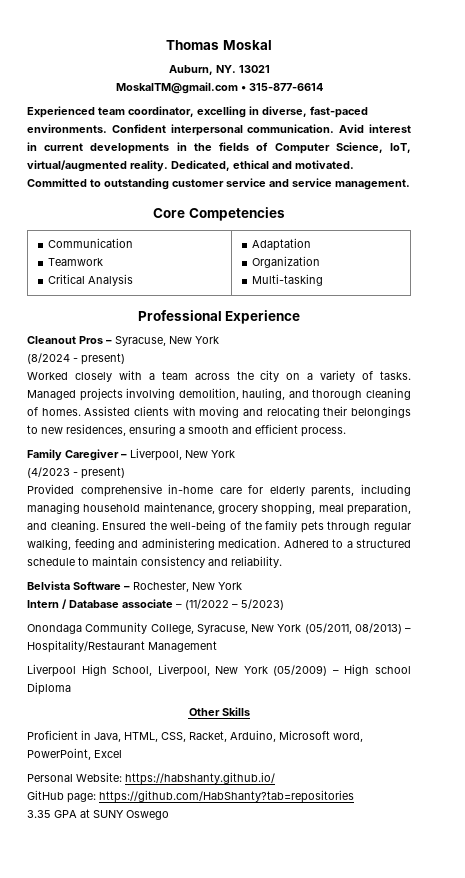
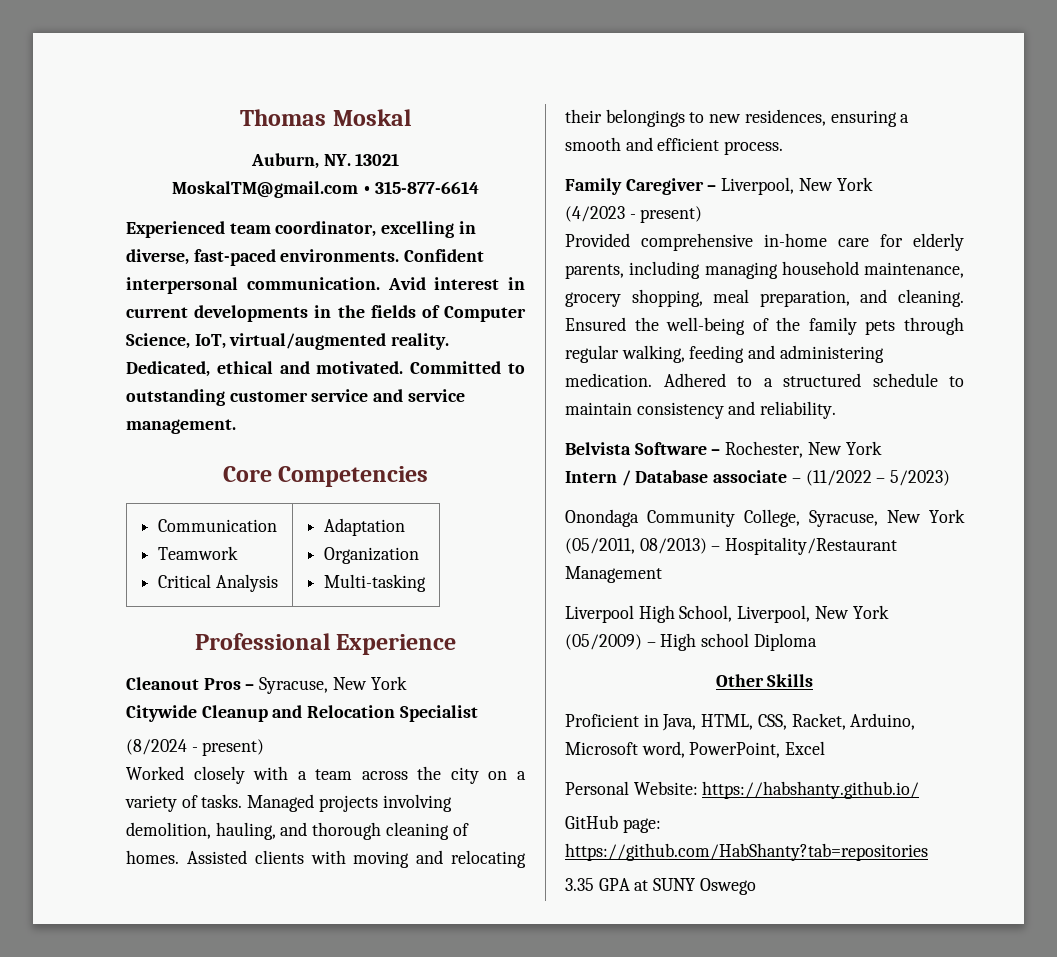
(219, 340) none -> [126,705,478,722] // Citywide Cleanup and Relocation Specialist

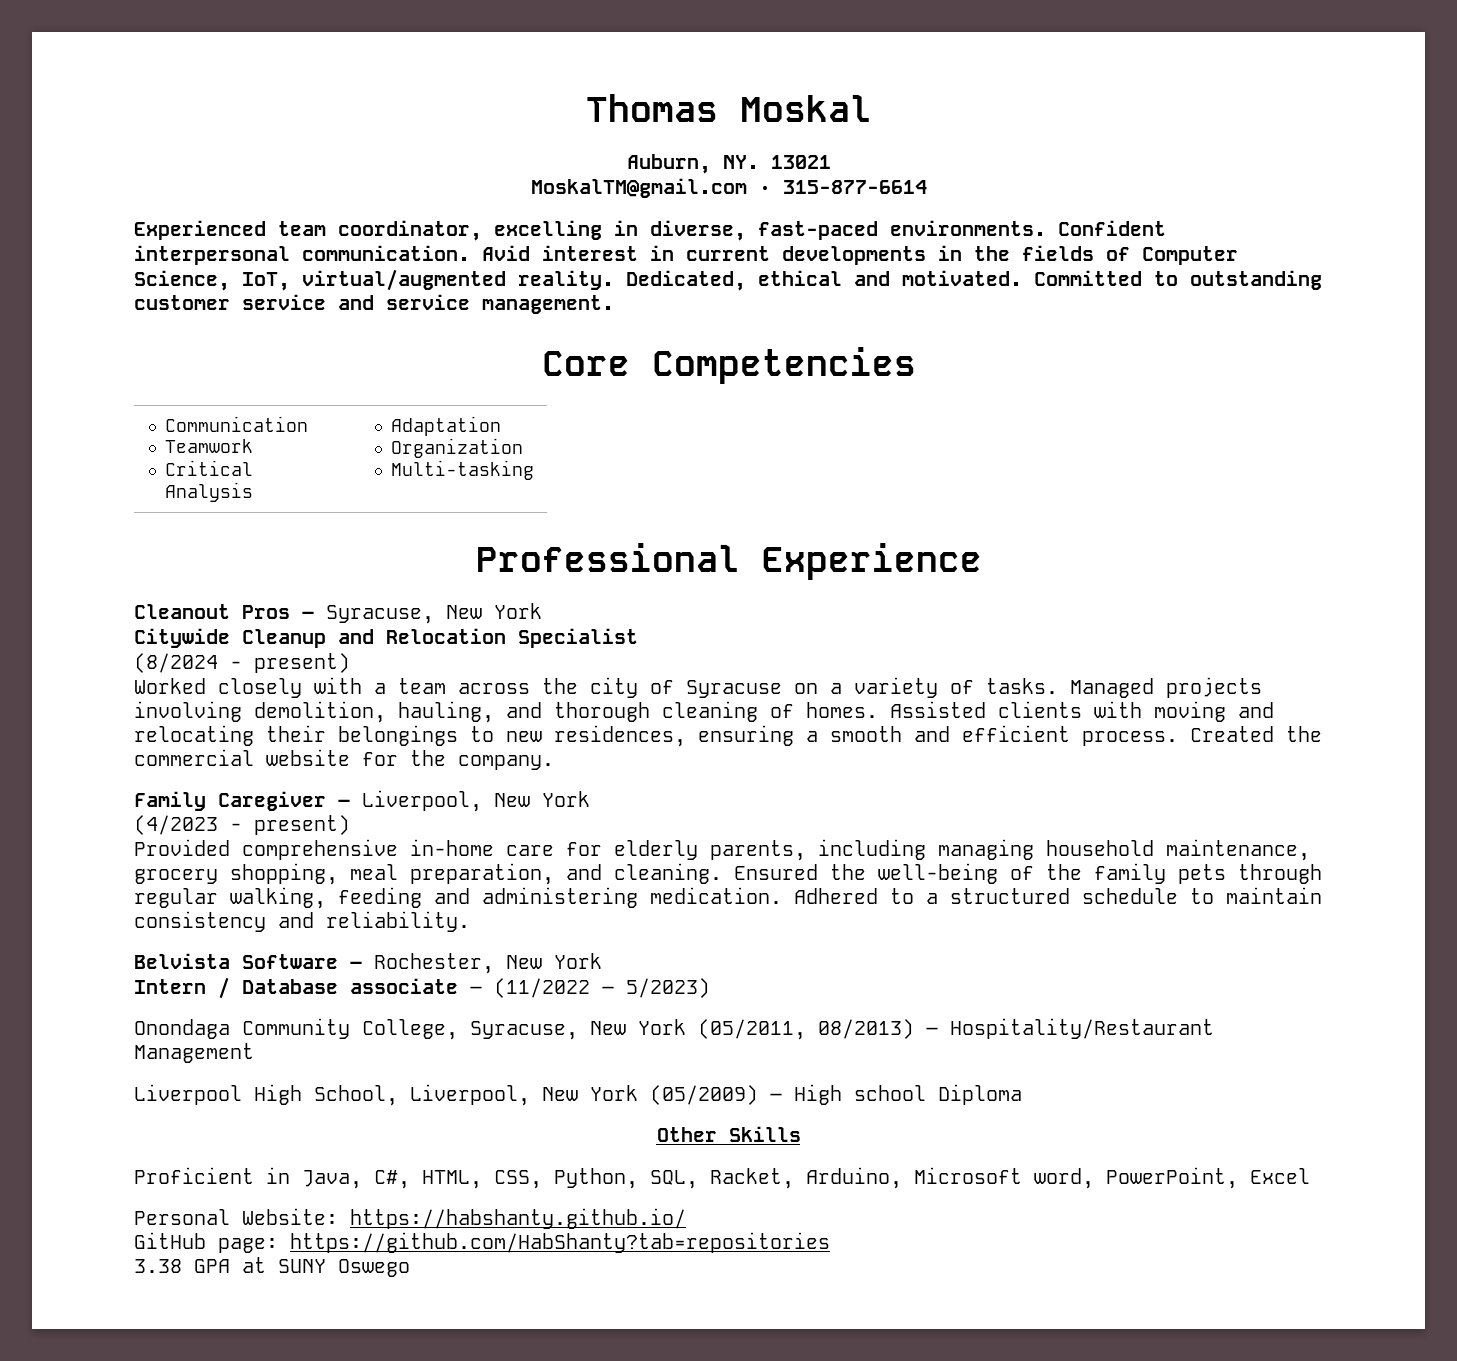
(479, 775) none -> [650,680,782,698] of Syracuse
(784, 148) none -> [1190,726,1322,742] [134,749,554,770] Created the commercial website for the company.
(697, 722) none -> [374,1170,410,1189] C#,
(787, 722) none -> [554,1168,698,1189] Python, SQL,
[565,878,594,891] 3.35 -> [134,1259,182,1273] 3.38

